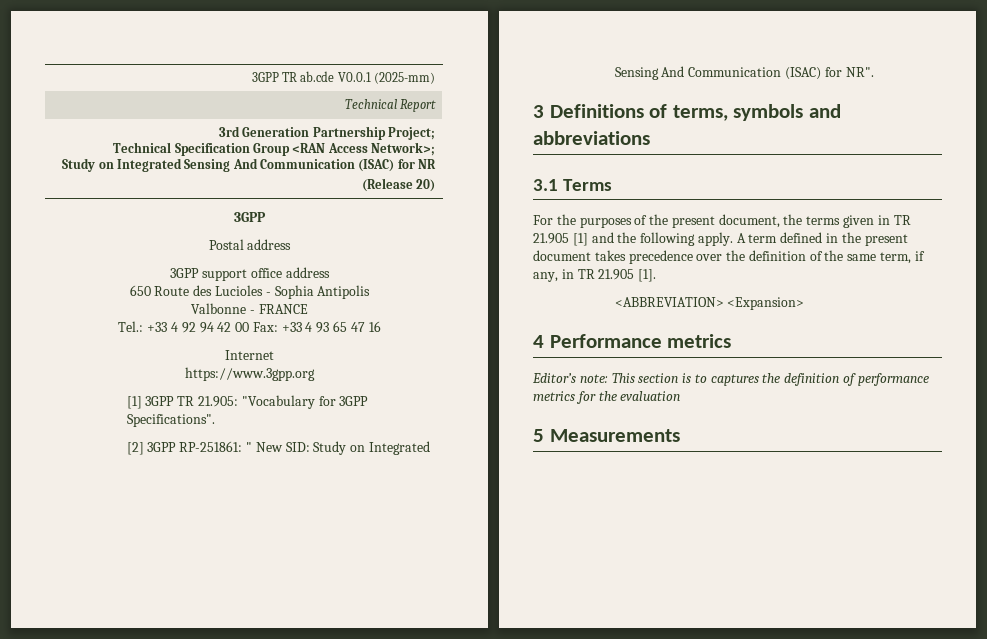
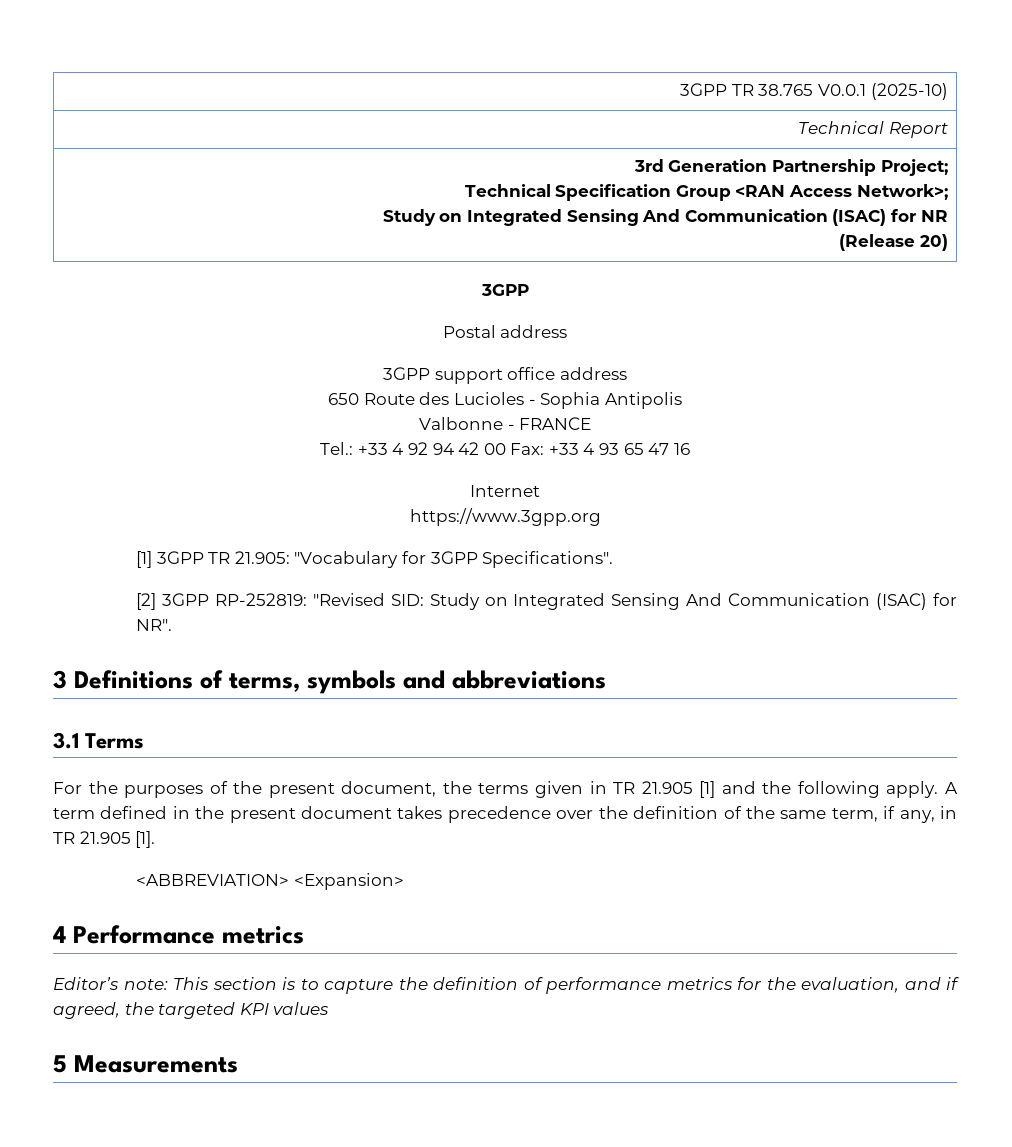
[251,71,436,84] 3GPP TR ab.cde V0.0.1 (2025-mm) -> [680,83,948,100] 3GPP TR 38.765 V0.0.1 (2025-10)
[179,441,283,452] RP-251861: " New -> [214,593,385,606] RP-252819: "Revised
[710,374,759,386] captures -> [324,979,393,994] capture
[620,391,681,401] evaluation -> [801,977,959,993] [53,1002,329,1019] evaluation, and if agreed, the targeted KPI values

